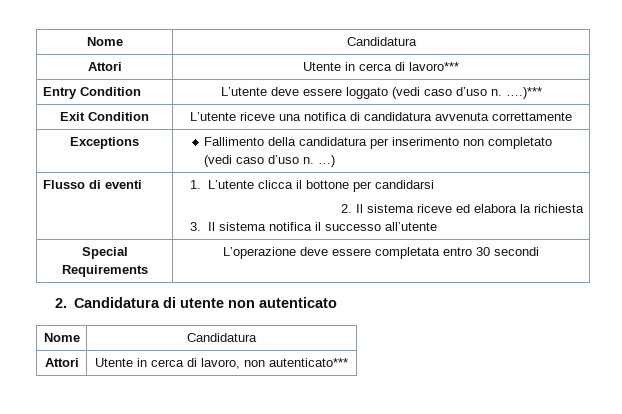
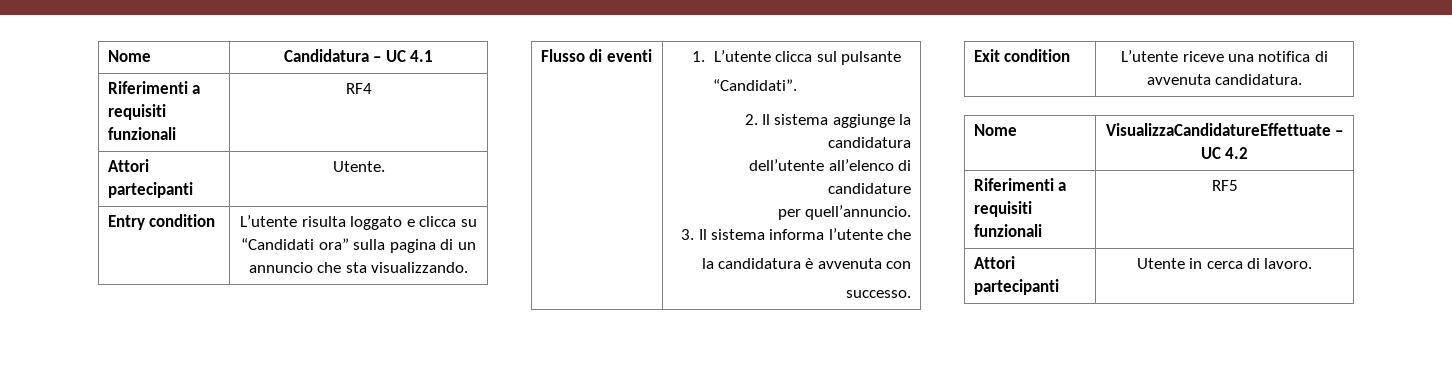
[86,37,123,46] [346,37,417,46] [87,62,122,71] [303,62,459,71] Nome | Candidatura // Attori | Utente in cerca di lavoro*** -> [107,50,151,62] [283,49,434,62] [107,81,201,94] [107,104,166,120] [107,127,176,140] [345,83,372,94] [107,159,149,172] [107,182,193,198] [332,161,385,172] Nome | Candidatura – UC 4.1 // Riferimenti a requisiti funzionali | RF4 // Attori partecipanti | Utente.
[79,87,141,96] [220,87,542,99] [60,112,149,121] [190,112,572,121] [70,137,139,149] [204,137,553,149] [204,155,336,167] Condition | L’utente deve essere loggato (vedi caso d’uso n. ….)*** // Exit Condition | L’utente riceve una notifica di candidatura avvenuta correttamente // Exceptions | Fallimento della candidatura per inserimento non completato (vedi caso d’uso n. …) -> [149,214,216,227] [240,215,477,230] [241,238,476,253] [248,262,469,273] condition | L’utente risulta loggato e clicca su “Candidati ora” sulla pagina di un annuncio che sta visualizzando.
[295,180,434,192] il bottone per candidarsi -> [816,51,902,65] [713,79,798,91] sul pulsante // “Candidati”.
[417,204,585,213] [190,222,437,231] [81,247,128,259] [61,265,148,277] [223,247,539,259] [55,297,338,308] [43,333,80,342] [187,333,257,342] [44,358,79,367] [95,358,348,369] riceve ed elabora la richiesta // 3. Il sistema notifica il successo all’utente // Special Requirements | L’operazione deve essere completata entro 30 secondi // 2. Candidatura di utente non autenticato // Nome | Candidatura // Attori | Utente in cerca di lavoro, non autenticato*** -> [832,114,912,128] [828,137,912,148] [749,159,912,171] [828,183,912,194] [777,205,912,220] [681,228,912,240] [701,258,912,269] [846,290,912,298] [973,49,1071,62] [1121,50,1328,62] [1146,74,1303,85] [973,124,1017,136] [1105,123,1344,136] [1200,147,1249,159] [973,178,1067,191] [973,201,1032,217] [973,224,1042,237] [1211,180,1238,191] [973,256,1015,269] [973,279,1059,295] [1136,258,1313,269] aggiunge la candidatura // dell’utente all’elenco di candidature // per quell’annuncio. // 3. Il sistema informa l’utente che // la candidatura è avvenuta con // successo. // Exit condition | L’utente riceve una notifica di avvenuta candidatura. // Nome | VisualizzaCandidatureEffettuate – UC 4.2 // Riferimenti a requisiti funzionali | RF5 // Attori partecipanti | Utente in cerca di lavoro.

